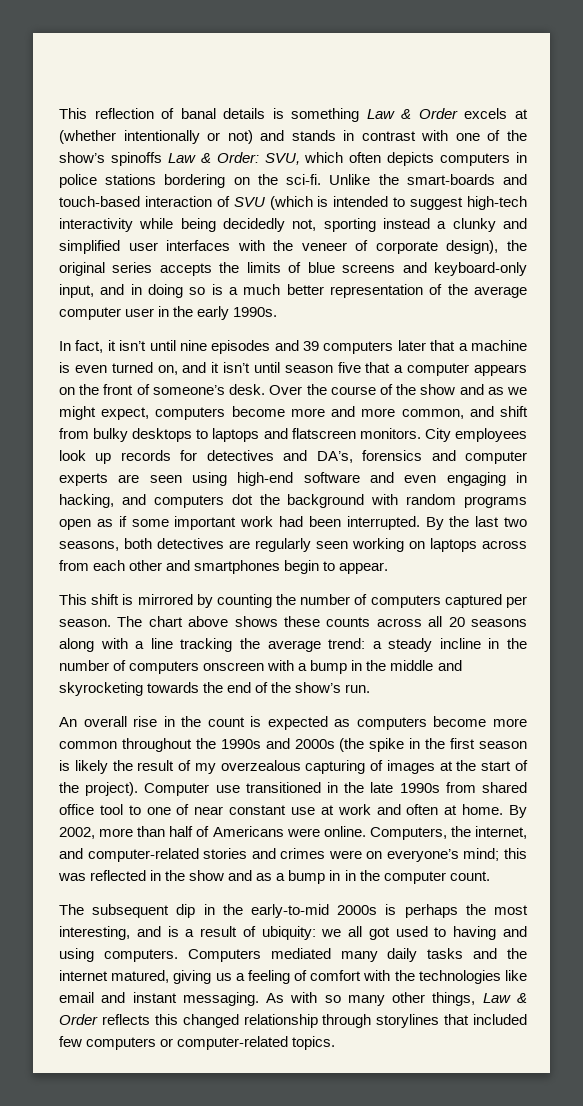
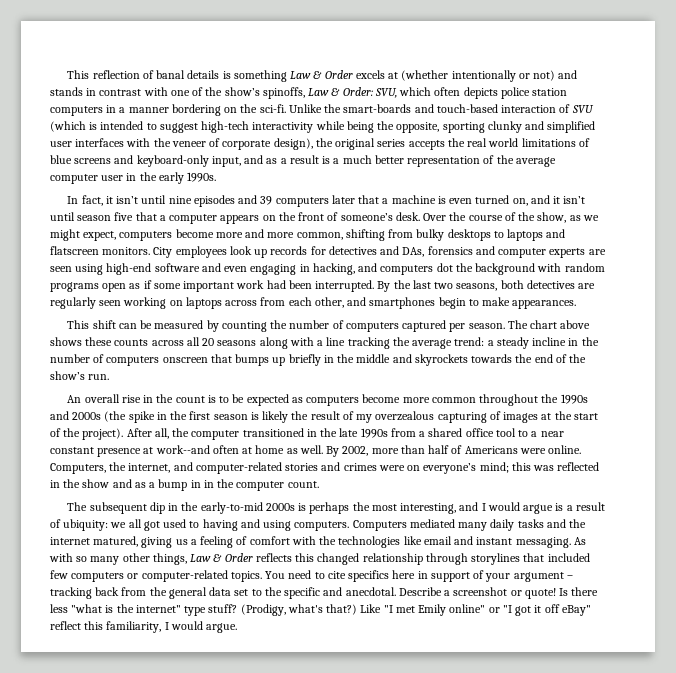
[110,152,162,166] spinoffs -> [262,87,305,99] spinoffs,
[440,152,527,166] [59,174,157,188] computers in police stations -> [500,87,568,99] [50,105,169,116] police station computers in a manner
[223,218,447,232] decidedly not, sporting instead a -> [377,121,485,133] the opposite, sporting
[246,262,281,273] limits -> [467,138,576,147] real world limitations
[130,284,206,298] in doing so -> [266,155,319,164] as a result
[420,384,484,395] show and -> [537,212,567,223] show,
[469,406,528,417] and shift -> [345,229,385,241] shifting
[316,451,353,463] DA’s, -> [402,247,425,257] DAs,
[129,560,163,571] other -> [314,297,344,308] other,
[339,562,389,574] appear. -> [482,297,577,309] make appearances.
[122,594,193,605] is mirrored -> [118,320,204,329] can be measured
[267,660,348,674] with a bump -> [210,354,321,366] that bumps up briefly
[59,682,143,696] skyrocketing -> [414,354,468,366] skyrockets
(262, 721) none -> [219,394,245,403] to be
[144,783,240,796] Computer use -> [126,428,240,440] After all, the computer
(476, 787) none -> [419,431,426,437] a
[146,804,504,815] one of near constant use at work and often at home. -> [531,431,564,437] [50,445,323,457] a near constant presence at work--and often at home as well.
(161, 931) none -> [481,502,554,514] I would argue
(336, 1043) none -> [265,570,573,582] [50,587,599,599] [50,604,591,616] [50,621,238,633] You need to cite specifics here in support of your argument – tracking back from the general data set to the specific and anecdotal. Describe a screenshot or quote! Is there less "what is the internet" type stuff? (Prodigy, what's that?) Like "I met Emily online" or "I got it off eBay" reflect this familiarity, I would argue.

